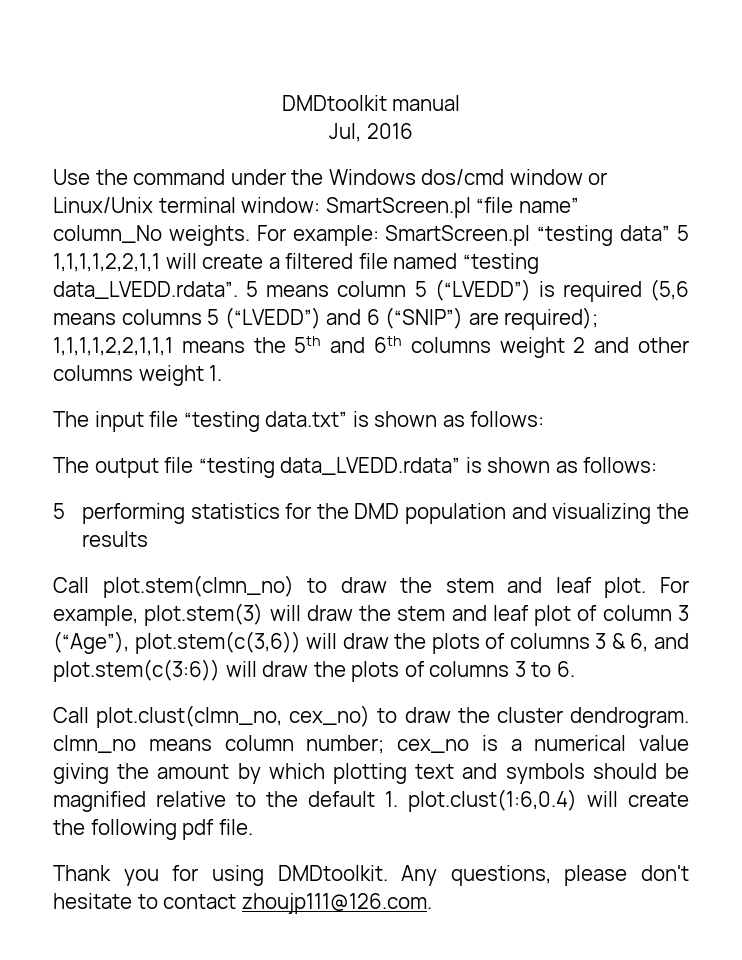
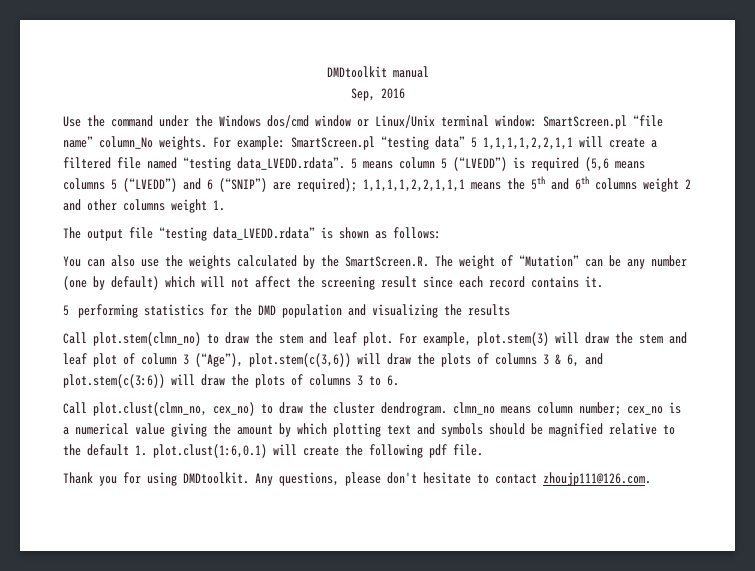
[329,123,362,142] Jul, -> [350,88,375,101] Sep,
[53,411,545,432] // The input file “testing data.txt” is shown as follows: -> (225, 205) none
(658, 465) none -> [63,255,687,269] [63,276,603,290] // You can also use the weights calculated by the SmartScreen.R. The weight of “Mutation” can be any number (one by default) which will not affect the screening result since each record contains it.
[408,789,577,812] plot.clust(1:6,0.4) -> [153,444,267,458] plot.clust(1:6,0.1)

